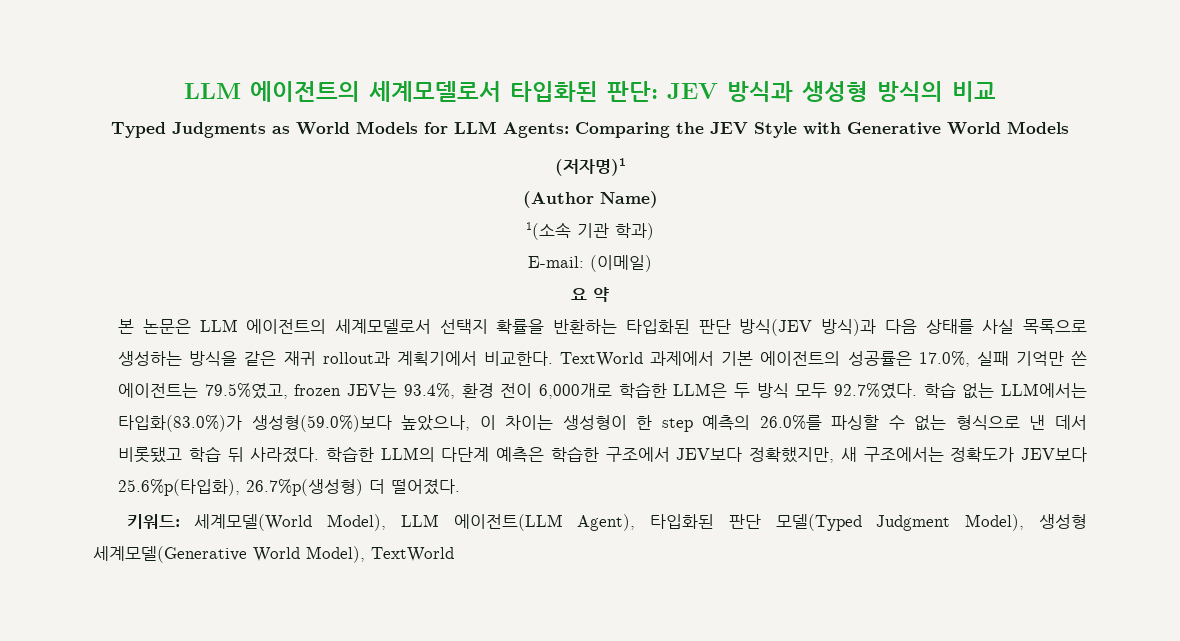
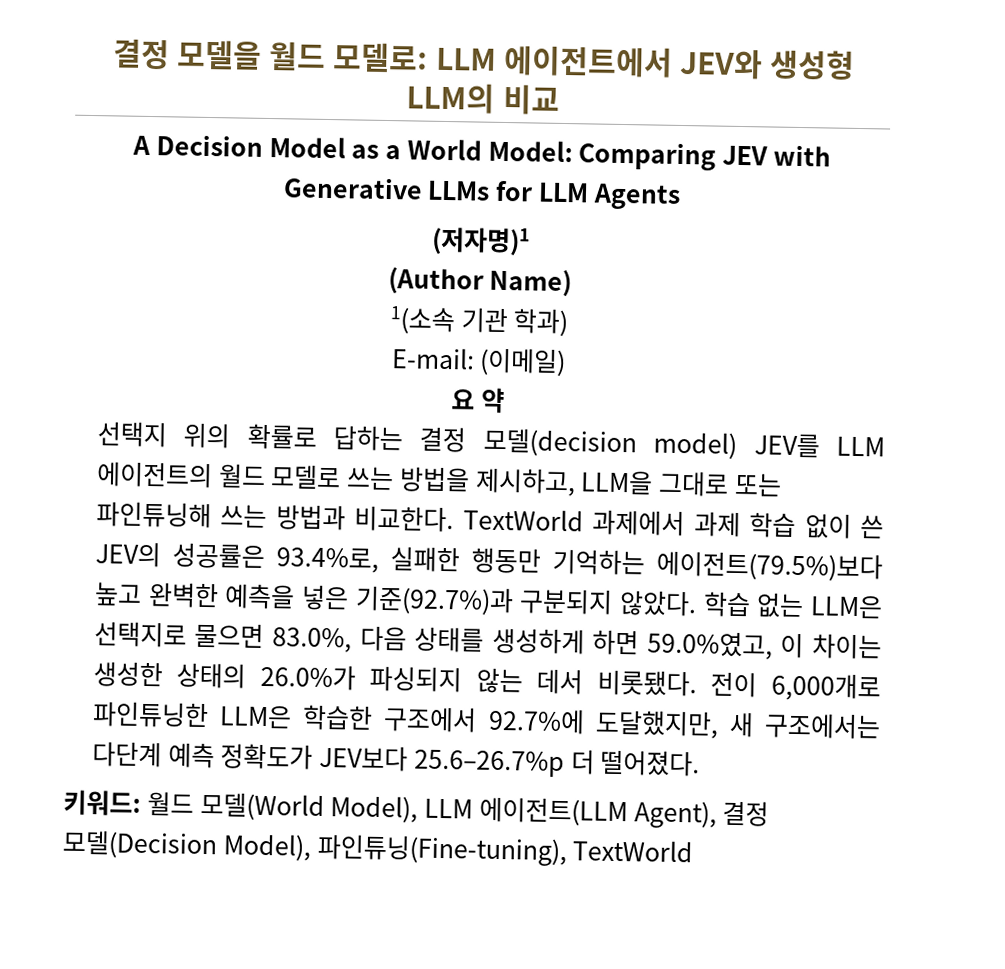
[184,81,996,102] [111,121,1069,138] LLM 에이전트의 세계모델로서 타입화된 판단: JEV 방식과 생성형 방식의 비교 // Typed Judgments as World Models for LLM Agents: Comparing the JEV Style with Generative World Models -> [112,38,855,81] [406,82,560,115] [132,135,831,171] [282,177,681,210] 결정 모델을 월드 모델로: LLM 에이전트에서 JEV와 생성형 LLM의 비교 // A Decision Model as a World Model: Comparing JEV with Generative LLMs for LLM Agents
[118,319,1087,336] [118,351,1087,367] [118,382,1087,399] [118,415,1087,432] [118,446,1087,463] [118,479,364,496] 본 논문은 LLM 에이전트의 세계모델로서 선택지 확률을 반환하는 타입화된 판단 방식(JEV 방식)과 다음 상태를 사실 목록으로 생성하는 방식을 같은 재귀 rollout과 계획기에서 비교한다. TextWorld 과제에서 기본 에이전트의 성공률은 17.0%, 실패 기억만 쓴 에이전트는 79.5%였고, frozen JEV는 93.4%, 환경 전이 6,000개로 학습한 LLM은 두 방식 모두 92.7%였다. 학습 없는 LLM에서는 타입화(83.0%)가 생성형(59.0%)보다 높았으나, 이 차이는 생성형이 한 step 예측의 26.0%를 파싱할 수 없는 형식으로 낸 데서 비롯됐고 학습 뒤 사라졌다. 학습한 LLM의 다단계 예측은 학습한 구조에서 JEV보다 정확했지만, 새 구조에서는 정확도가 JEV보다 25.6%p(타입화), 26.7%p(생성형) -> [96,421,885,459] [95,461,782,497] [95,501,885,539] [94,542,884,582] [93,582,883,619] [93,621,882,660] [92,661,881,702] [91,701,882,740] [91,741,565,778] 선택지 위의 확률로 답하는 결정 모델(decision model) JEV를 LLM 에이전트의 월드 모델로 쓰는 방법을 제시하고, LLM을 그대로 또는 파인튜닝해 쓰는 방법과 비교한다. TextWorld 과제에서 과제 학습 없이 쓴 JEV의 성공률은 93.4%로, 실패한 행동만 기억하는 에이전트(79.5%)보다 높고 완벽한 예측을 넣은 기준(92.7%)과 구분되지 않았다. 학습 없는 LLM은 선택지로 물으면 83.0%, 다음 상태를 생성하게 하면 59.0%였고, 이 차이는 생성한 상태의 26.0%가 파싱되지 않는 데서 비롯됐다. 전이 6,000개로 파인튜닝한 LLM은 학습한 구조에서 92.7%에 도달했지만, 새 구조에서는 다단계 예측 정확도가 JEV보다 25.6–26.7%p
[194,514,313,531] 세계모델(World -> [146,791,325,822] 월드 모델(World
[650,514,1088,531] [93,546,365,563] 타입화된 판단 모델(Typed Judgment Model), 생성형 세계모델(Generative World Model), -> [722,800,770,827] [62,829,568,867] 결정 모델(Decision Model), 파인튜닝(Fine-tuning),

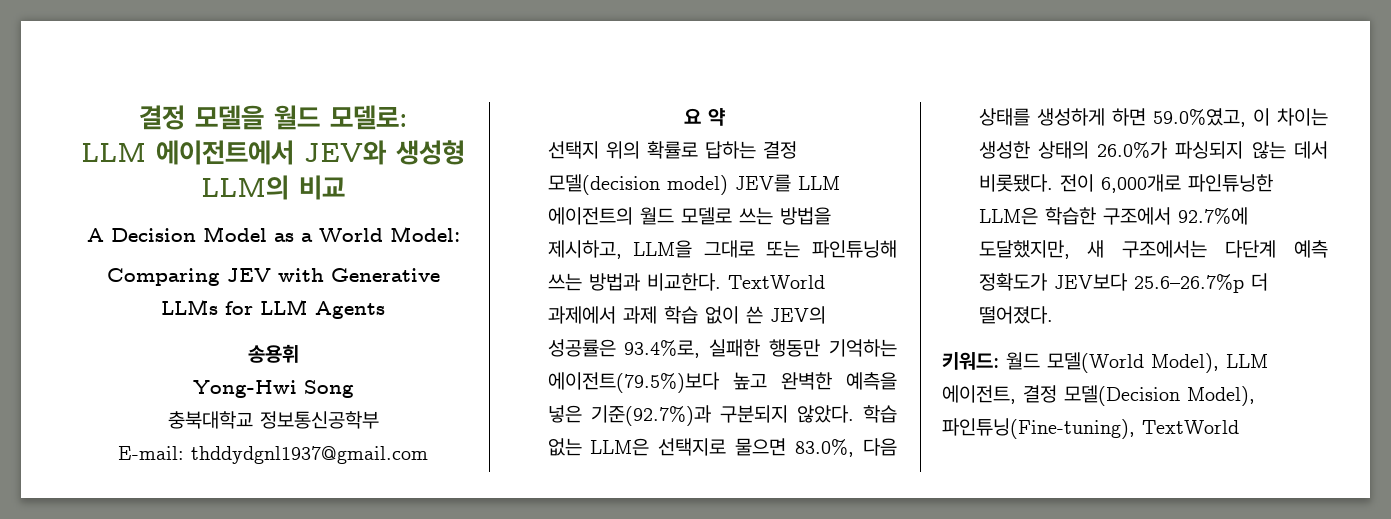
(429, 58) none -> (408, 117) //
(573, 151) none -> (460, 234) //
[431,226,530,256] [387,267,573,297] [389,306,569,337] (저자명)1 // (Author Name) // 1(소속 기관 학과) -> [247,344,299,363] [192,380,354,398] [167,411,379,429] 송용휘 // Yong-Hwi Song // 충북대학교 정보통신공학부
[479,347,567,377] (이메일) -> [191,446,428,464] thddydgnl1937@gmail.com
[478,796,717,829] 에이전트(LLM Agent), -> [942,385,1016,404] 에이전트,

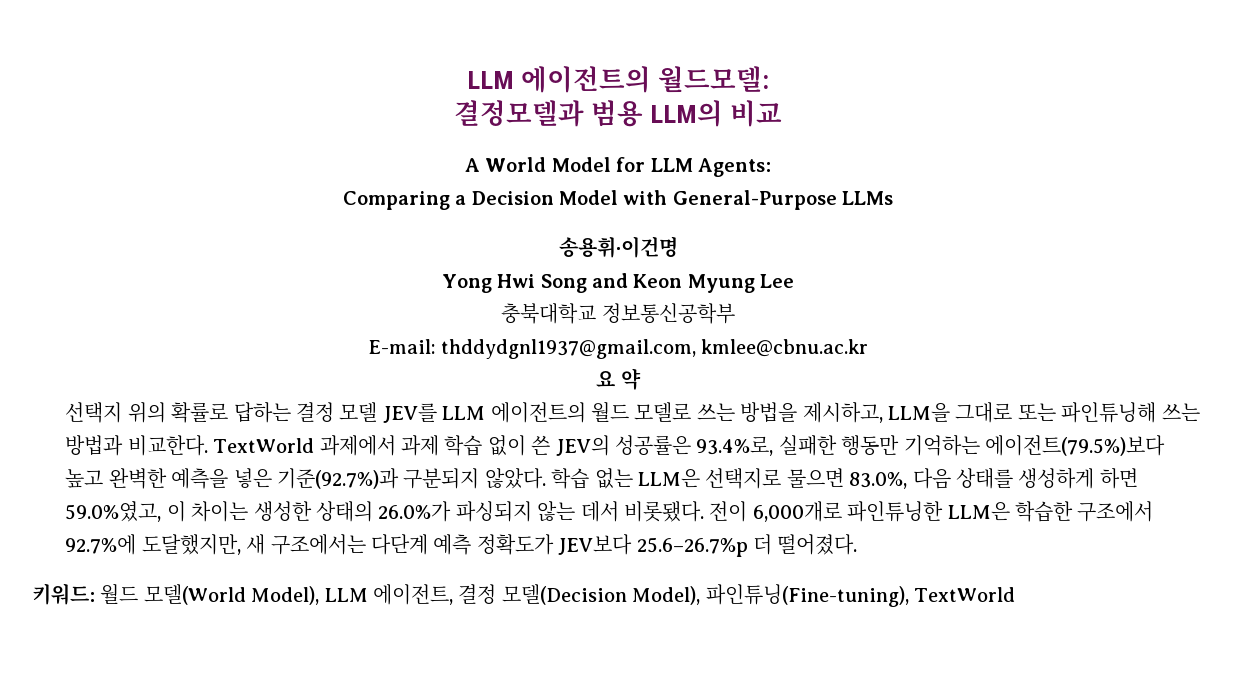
[138,105,408,130] [81,140,465,165] [201,175,345,200] [86,226,460,242] [106,268,440,286] [161,299,385,319] [247,344,299,363] [192,380,354,398] 결정 모델을 월드 모델로: // LLM 에이전트에서 JEV와 생성형 LLM의 비교 // A Decision Model as a World Model: // Comparing JEV with Generative LLMs for LLM Agents // 송용휘 // Yong-Hwi Song -> [466,66,770,93] [453,100,783,127] [465,157,771,177] [342,190,894,210] [558,236,678,258] [441,273,795,293] LLM 에이전트의 월드모델: // 결정모델과 범용 LLM의 비교 // A World Model for LLM Agents: // Comparing a Decision Model with General-Purpose LLMs // 송용휘·이건명 // Yong Hwi Song and Keon Myung Lee
[191,446,428,464] thddydgnl1937@gmail.com -> [440,339,868,359] thddydgnl1937@gmail.com, kmlee@cbnu.ac.kr
[547,174,728,195] 모델(decision model) -> [339,402,378,422] 모델

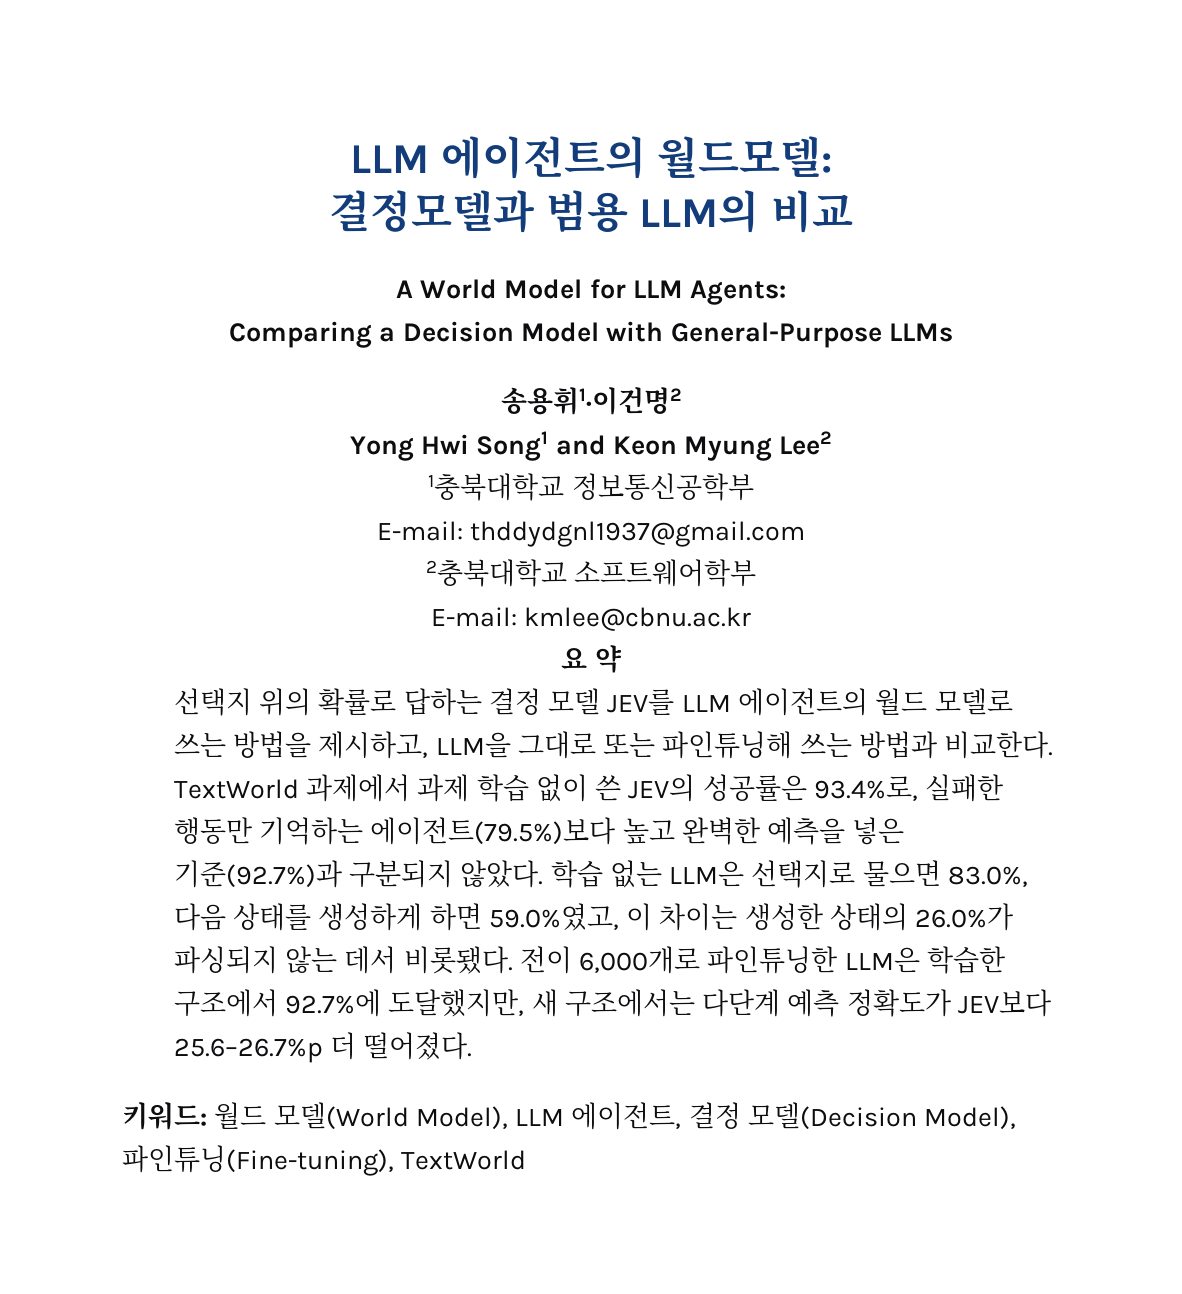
[558,236,678,258] 송용휘·이건명 -> [500,387,682,415] 송용휘1·이건명2
[540,274,587,293] Song -> [476,431,549,461] Song1
[760,274,795,288] [501,303,597,324] Lee // 충북대학교 -> [779,431,833,455] [428,473,565,501] Lee2 // 1충북대학교
[440,339,696,359] thddydgnl1937@gmail.com, -> [470,521,806,547] [425,559,757,587] [430,607,517,627] thddydgnl1937@gmail.com // 2충북대학교 소프트웨어학부 // E-mail:

